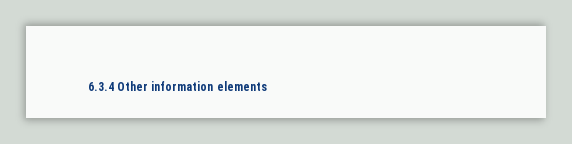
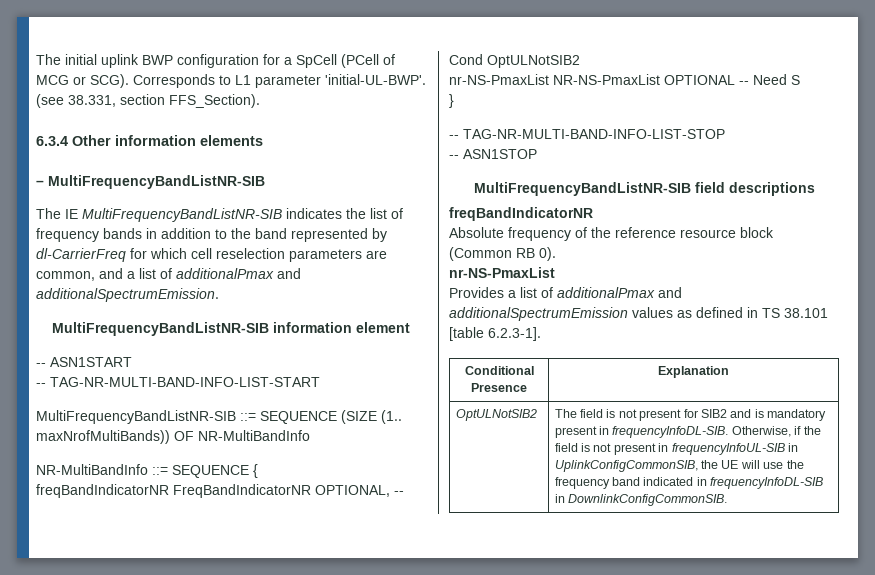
[88,81,267,91] 6.3.4 Other information elements -> [36,54,395,68] [36,74,426,88] [36,94,260,108] [36,135,263,146] [36,175,265,189] [36,208,403,222] [36,228,387,242] [36,248,387,262] [36,268,301,281] [36,288,219,302] [52,322,410,336] [36,357,132,367] [36,377,320,387] [36,410,402,424] [36,430,310,444] [36,464,258,478] [36,484,404,498] [449,54,580,68] [449,74,800,85] [449,94,454,108] [449,129,725,139] [449,149,537,159] [473,182,815,196] [449,207,593,221] [449,227,774,241] [449,247,556,261] [449,267,555,278] [449,287,682,298] [449,307,828,321] [449,327,541,341] [464,366,534,375] [471,383,527,392] [658,366,729,378] [455,409,537,421] [554,409,827,421] [554,426,821,438] [554,443,798,455] [554,460,804,472] [554,477,824,489] [554,494,728,506] The initial uplink BWP configuration for a SpCell (PCell of MCG or SCG). Corresponds to L1 parameter 'initial-UL-BWP'. (see 38.331, section FFS_Section). // 6.3.4 Other information elements // – MultiFrequencyBandListNR-SIB // The IE MultiFrequencyBandListNR-SIB indicates the list of frequency bands in addition to the band represented by dl-CarrierFreq for which cell reselection parameters are common, and a list of additionalPmax and additionalSpectrumEmission. // MultiFrequencyBandListNR-SIB information element // -- ASN1START // -- TAG-NR-MULTI-BAND-INFO-LIST-START // MultiFrequencyBandListNR-SIB ::= SEQUENCE (SIZE (1.. maxNrofMultiBands)) OF NR-MultiBandInfo // NR-MultiBandInfo ::= SEQUENCE { // freqBandIndicatorNR FreqBandIndicatorNR OPTIONAL, -- Cond OptULNotSIB2 // nr-NS-PmaxList NR-NS-PmaxList OPTIONAL -- Need S // } // -- TAG-NR-MULTI-BAND-INFO-LIST-STOP // -- ASN1STOP // MultiFrequencyBandListNR-SIB field descriptions // freqBandIndicatorNR // Absolute frequency of the reference resource block (Common RB 0). // nr-NS-PmaxList // Provides a list of additionalPmax and additionalSpectrumEmission values as defined in TS 38.101 [table 6.2.3-1]. // Conditional Presence | Explanation // OptULNotSIB2 | The field is not present for SIB2 and is mandatory present in frequencyInfoDL-SIB. Otherwise, if the field is not present in frequencyInfoUL-SIB in UplinkConfigCommonSIB, the UE will use the frequency band indicated in frequencyInfoDL-SIB in DownlinkConfigCommonSIB.

